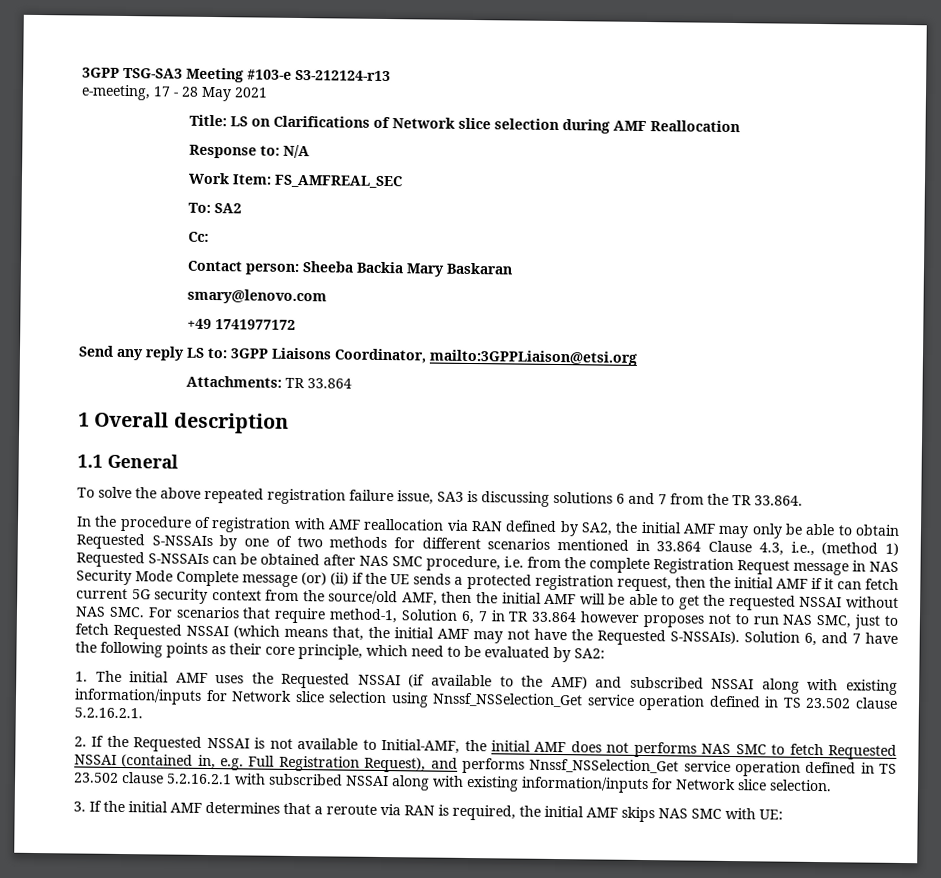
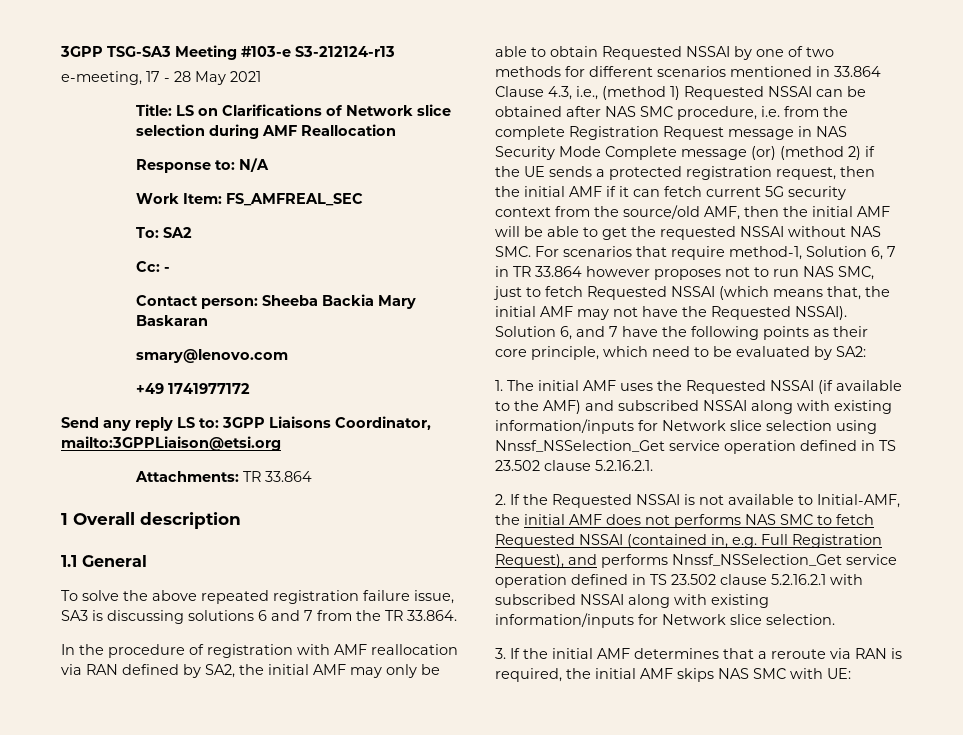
(209, 236) none -> [164,267,171,272] -
[151,535,213,547] S-NSSAIs -> [686,46,730,57] NSSAI
[148,553,209,564] S-NSSAIs -> [768,86,812,97] NSSAI
[330,572,350,586] (ii) -> [780,146,861,160] (method 2)
[670,630,740,645] S-NSSAIs). -> [795,306,847,320] NSSAI).

